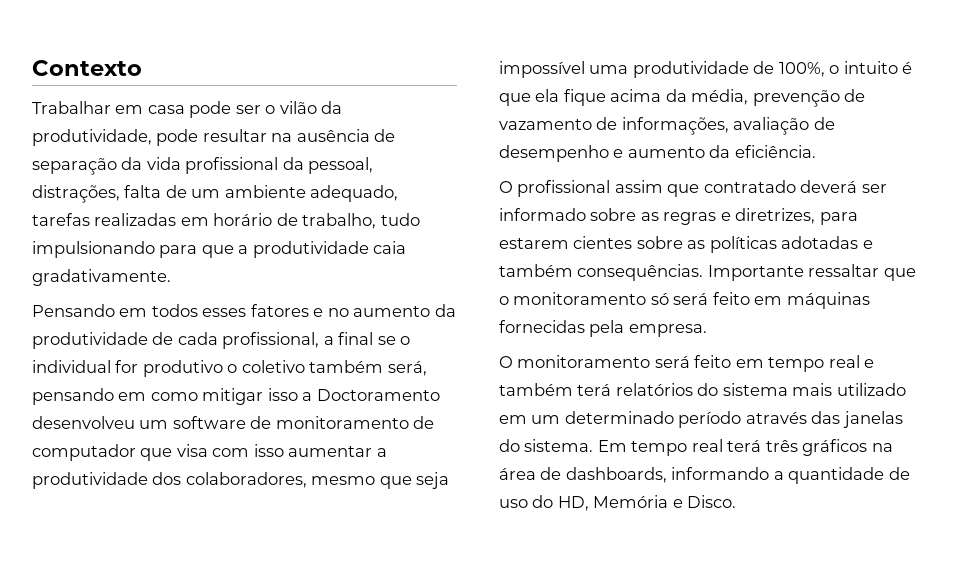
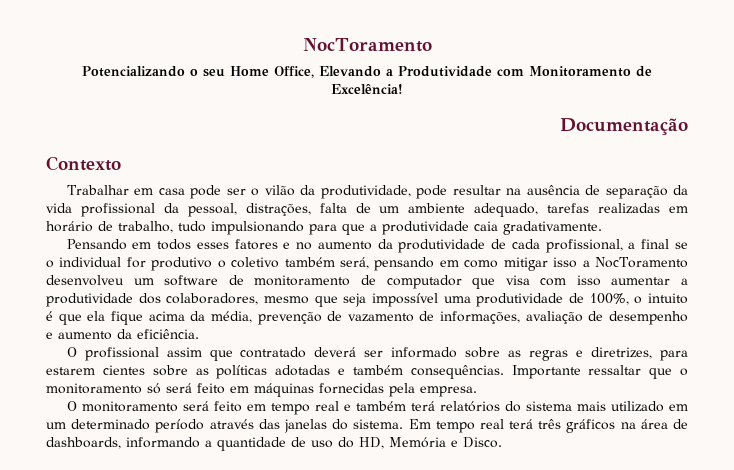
(32, 68) none -> [302,38,432,52] [82,66,652,78] [331,84,403,94] [560,118,688,135] NocToramento // Potencializando o seu Home Office, Elevando a Produtividade com Monitoramento de Excelência! // Documentação //
[316,389,440,401] Doctoramento -> [595,257,689,268] NocToramento

